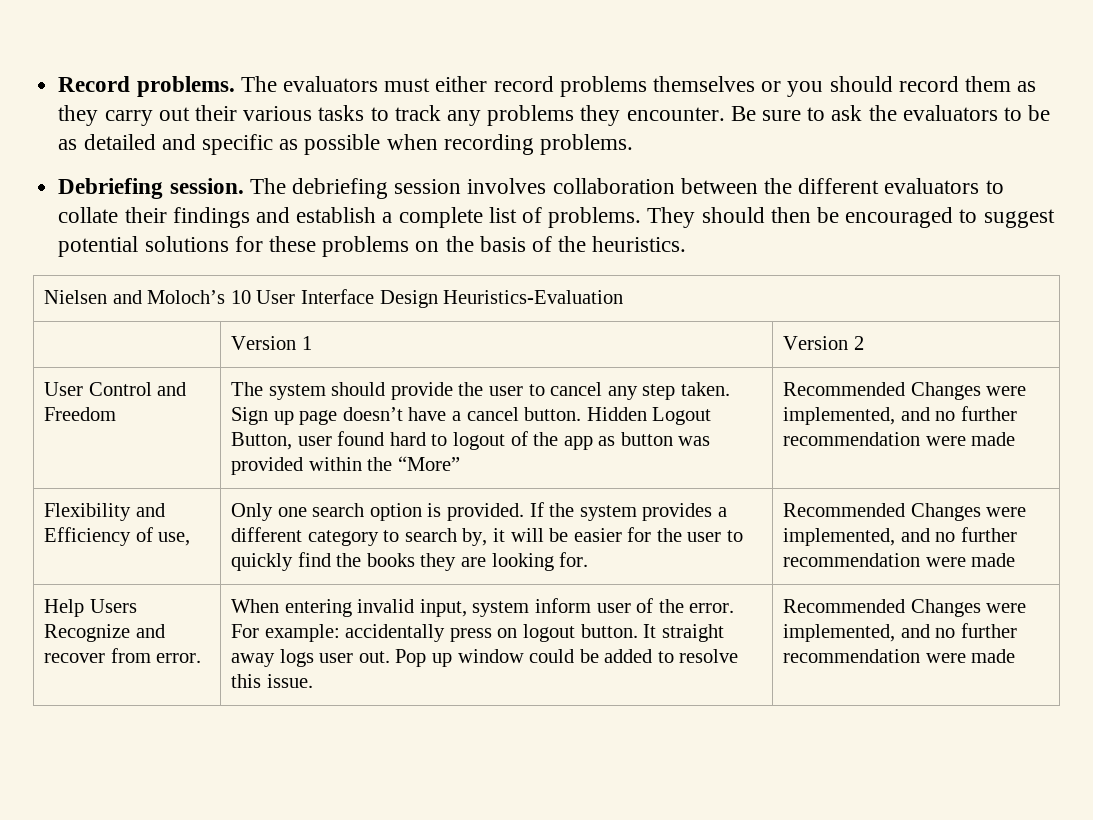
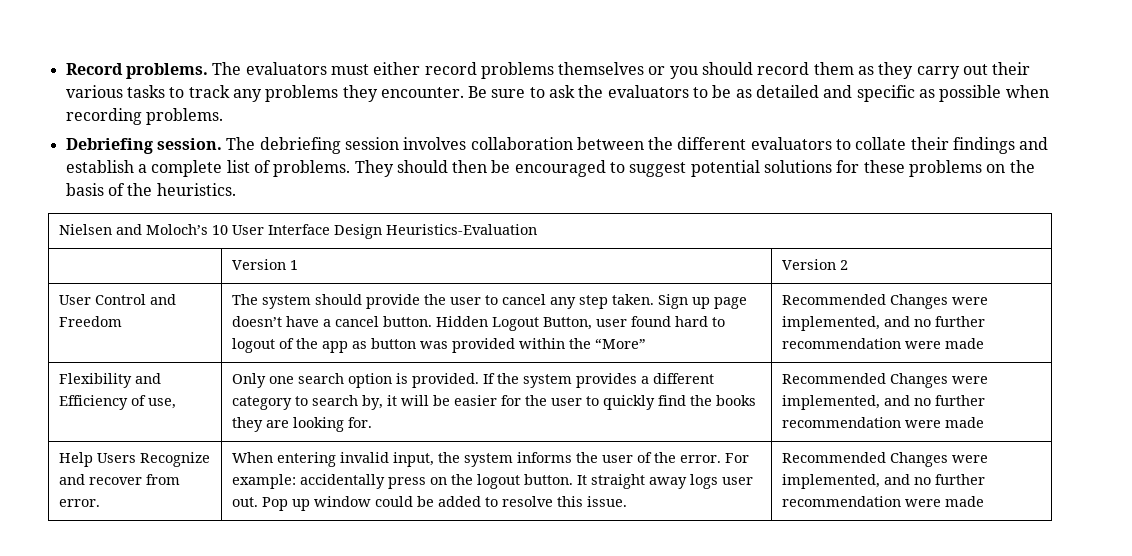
[472,598,591,617] system inform -> [438,452,599,467] the system informs the
(518, 633) none -> [451,474,474,485] the

